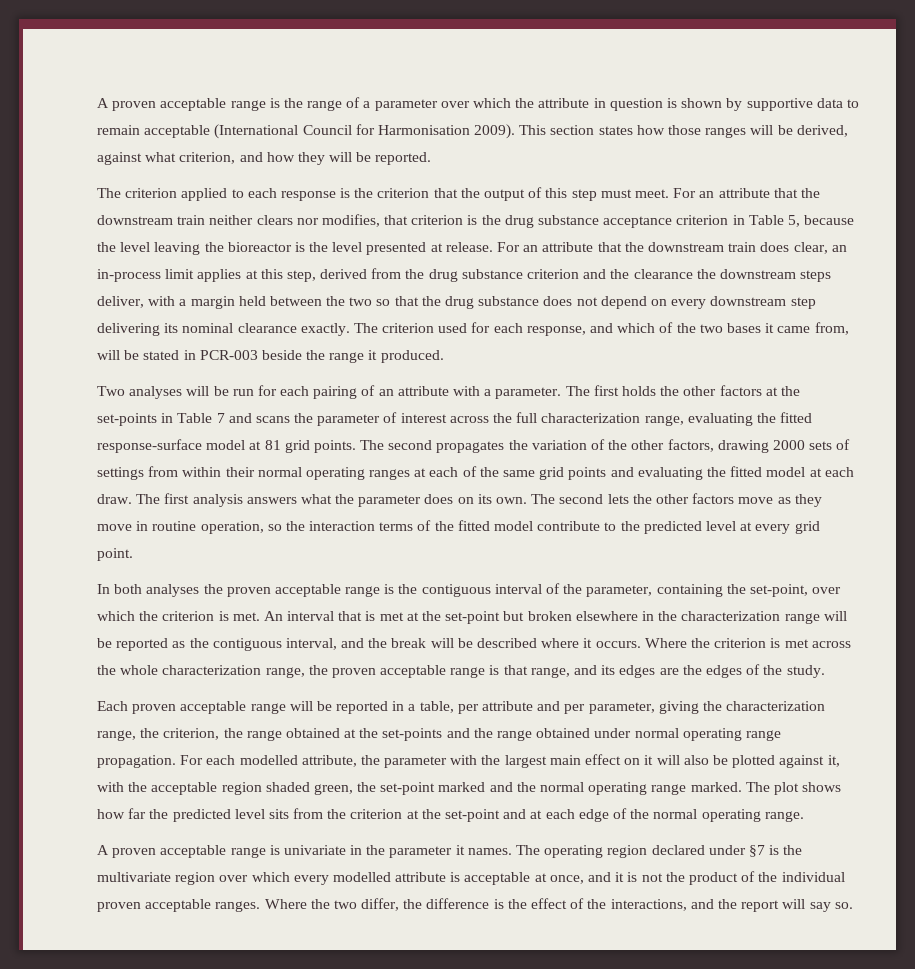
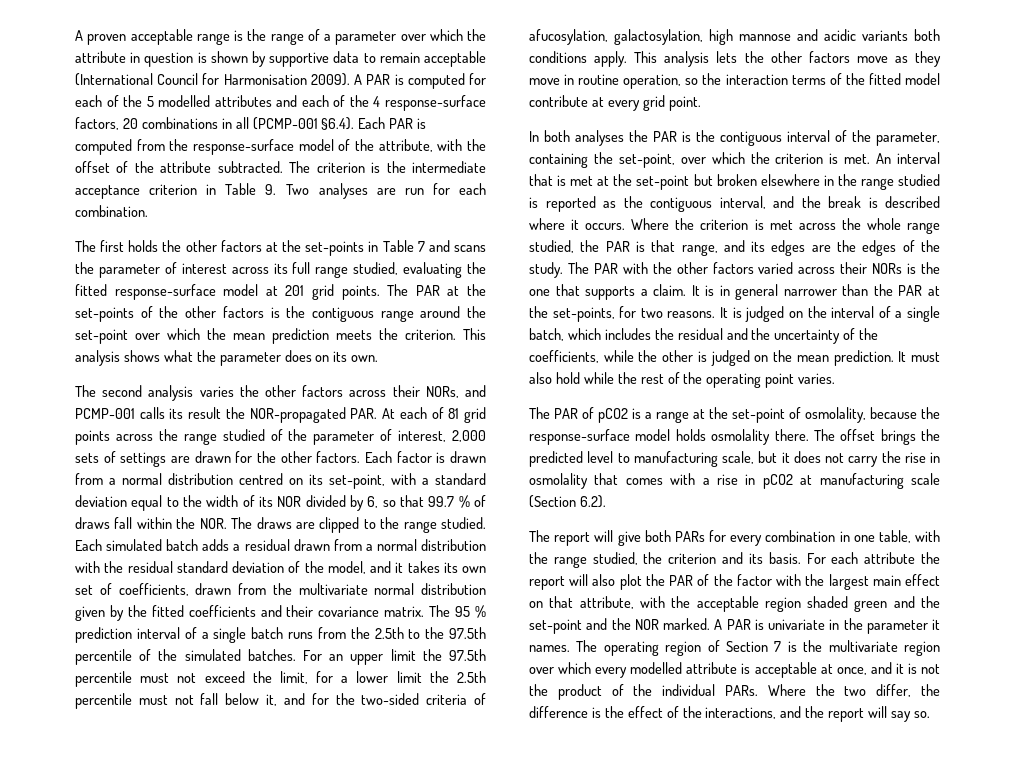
[519,125,848,138] [97,152,432,165] [97,187,820,201] [97,214,855,228] [97,242,847,255] [97,268,832,282] [97,296,816,309] [97,322,849,336] [97,350,444,363] [97,385,562,399] This section states how those ranges will be derived, against what criterion, and how they will be reported. // The criterion applied to each response is the criterion that the output of this step must meet. For an attribute that the downstream train neither clears nor modifies, that criterion is the drug substance acceptance criterion in Table 5, because the level leaving the bioreactor is the level presented at release. For an attribute that the downstream train does clear, an in-process limit applies at this step, derived from the drug substance criterion and the clearance the downstream steps deliver, with a margin held between the two so that the drug substance does not depend on every downstream step delivering its nominal clearance exactly. The criterion used for each response, and which of the two bases it came from, will be stated in PCR-003 beside the range it produced. // Two analyses will be run for each pairing of an attribute with a parameter. -> [354,73,487,89] [75,95,486,111] [75,117,427,130] [75,139,487,155] [75,161,487,173] [75,183,486,199] [75,205,148,217] A PAR is computed for each of the 5 modelled attributes and each of the 4 response-surface factors, 20 combinations in all (PCMP-001 §6.4). Each PAR is computed from the response-surface model of the attribute, with the offset of the attribute subtracted. The criterion is the intermediate acceptance criterion in Table 9. Two analyses are run for each combination. //
[493,412,684,426] the full characterization range, -> [273,262,399,278] its full range studied,
[264,440,281,450] 81 -> [285,285,305,296] 201
[388,439,851,453] [97,466,854,480] [97,493,297,507] second propagates the variation of the other factors, drawing 2000 sets of settings from within their normal operating ranges at each of the same grid points and evaluating the fitted model at each draw. The first analysis answers -> [415,284,487,296] [75,306,486,322] [75,328,486,344] [75,350,160,366] PAR at the set-points of the other factors is the contiguous range around the set-point over which the mean prediction meets the criterion. This analysis shows
[531,494,604,504] The second -> [75,385,486,401] [75,407,487,423] [75,429,486,445] [75,451,487,467] [75,473,486,489] [75,495,486,511] [75,517,487,533] [75,539,487,551] [75,561,486,574] [75,583,486,596] [75,605,487,621] [75,627,487,643] [75,649,487,665] [75,671,487,687] [75,693,486,709] [529,29,940,45] [529,51,710,67] // The second analysis varies the other factors across their NORs, and PCMP-001 calls its result the NOR-propagated PAR. At each of 81 grid points across the range studied of the parameter of interest, 2,000 sets of settings are drawn for the other factors. Each factor is drawn from a normal distribution centred on its set-point, with a standard deviation equal to the width of its NOR divided by 6, so that 99.7 % of draws fall within the NOR. The draws are clipped to the range studied. Each simulated batch adds a residual drawn from a normal distribution with the residual standard deviation of the model, and it takes its own set of coefficients, drawn from the multivariate normal distribution given by the fitted coefficients and their covariance matrix. The 95 % prediction interval of a single batch runs from the 2.5th to the 97.5th percentile of the simulated batches. For an upper limit the 97.5th percentile must not exceed the limit, for a lower limit the 2.5th percentile must not fall below it, and for the two-sided criteria of afucosylation, galactosylation, high mannose and acidic variants both conditions apply. This analysis
[604,521,736,534] to the predicted level -> (588, 101) none
[226,584,381,597] proven acceptable range -> [653,131,677,142] PAR
[681,611,847,624] [97,638,112,648] characterization range will be -> [860,174,940,190] [529,197,538,208] range studied is
[430,638,473,648] will be -> [868,197,878,208] is
[162,665,486,678] characterization range, the proven acceptable range -> [906,222,940,234] [529,240,630,253] range studied, the PAR
[97,701,826,714] [97,728,781,741] [97,755,448,768] // Each proven acceptable range will be reported in a table, per attribute and per parameter, giving the characterization range, the criterion, the range obtained at the set-points and the range obtained under normal operating range propagation. For each modelled attribute, the parameter -> [567,262,940,274] [529,284,941,300] [529,306,941,322] [529,328,879,344] [529,350,940,366] [529,372,836,388] [529,407,940,423] [529,429,940,445] [529,451,940,467] [529,473,940,489] [529,495,606,508] [529,530,940,546] [529,552,940,568] [529,574,772,590] The PAR with the other factors varied across their NORs is the one that supports a claim. It is in general narrower than the PAR at the set-points, for two reasons. It is judged on the interval of a single batch, which includes the residual and the uncertainty of the coefficients, while the other is judged on the mean prediction. It must also hold while the rest of the operating point varies. // The PAR of pCO2 is a range at the set-point of osmolality, because the response-surface model holds osmolality there. The offset brings the predicted level to manufacturing scale, but it does not carry the rise in osmolality that comes with a rise in pCO2 at manufacturing scale (Section 6.2). // The report will give both PARs for every combination in one table, with the range studied, the criterion and its basis. For each attribute the report will also plot the PAR of the factor
[644,755,840,768] it will also be plotted against it, -> [549,596,634,609] that attribute,
[313,782,842,795] [97,808,804,822] [97,845,266,858] green, the set-point marked and the normal operating range marked. The plot shows how far the predicted level sits from the criterion at the set-point and at each edge of the normal operating range. // A proven acceptable range -> [854,596,941,612] [529,618,751,634] green and the set-point and the NOR marked. A PAR
[651,845,765,857] declared under §7 -> [707,640,782,652] of Section 7
[97,899,261,912] proven acceptable ranges. -> [725,685,758,696] PARs.

